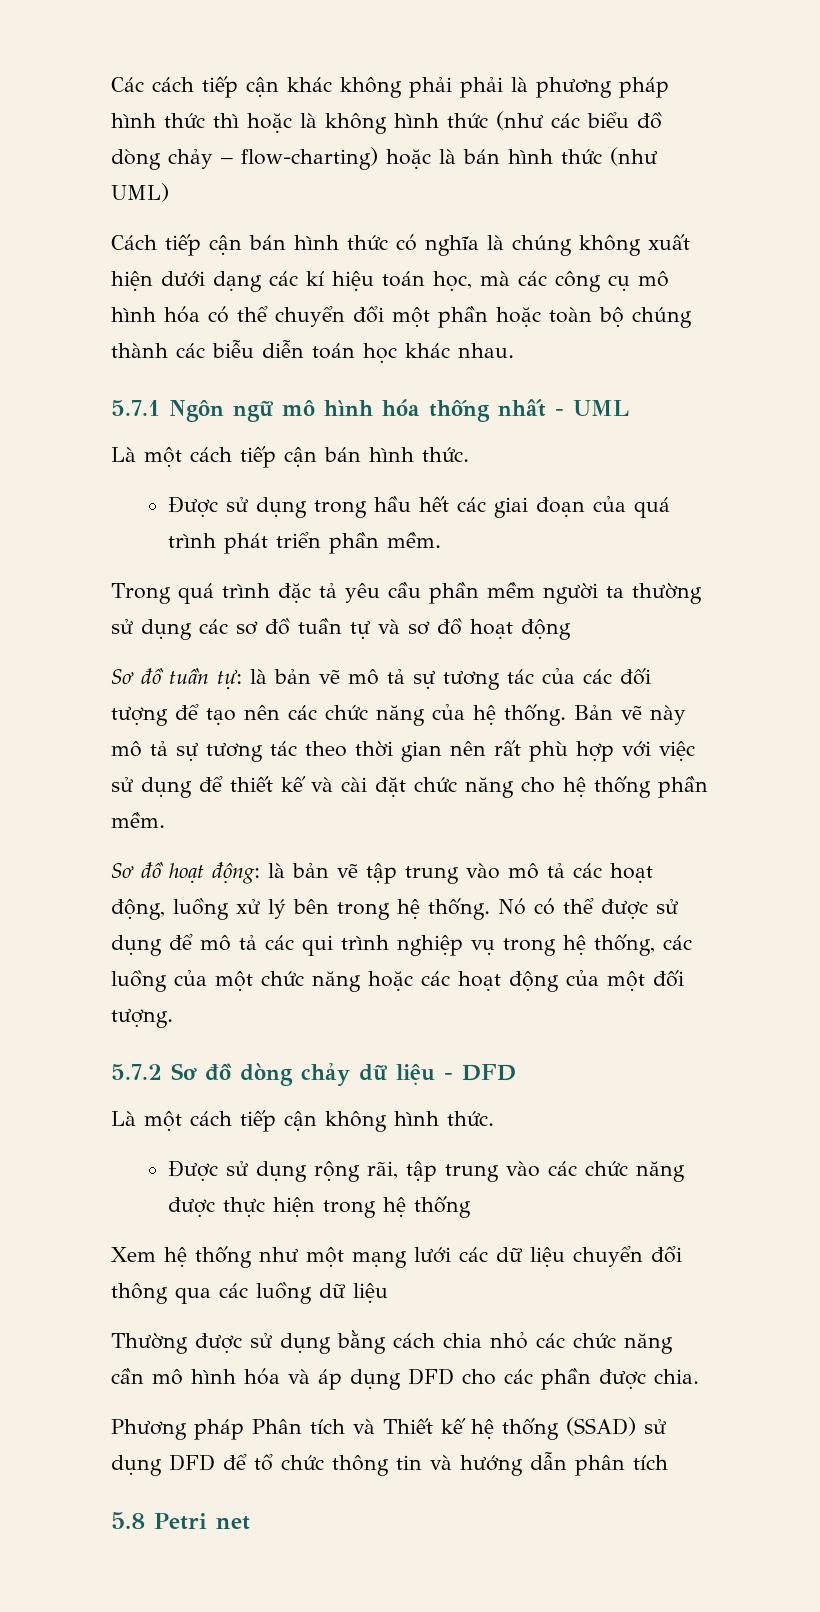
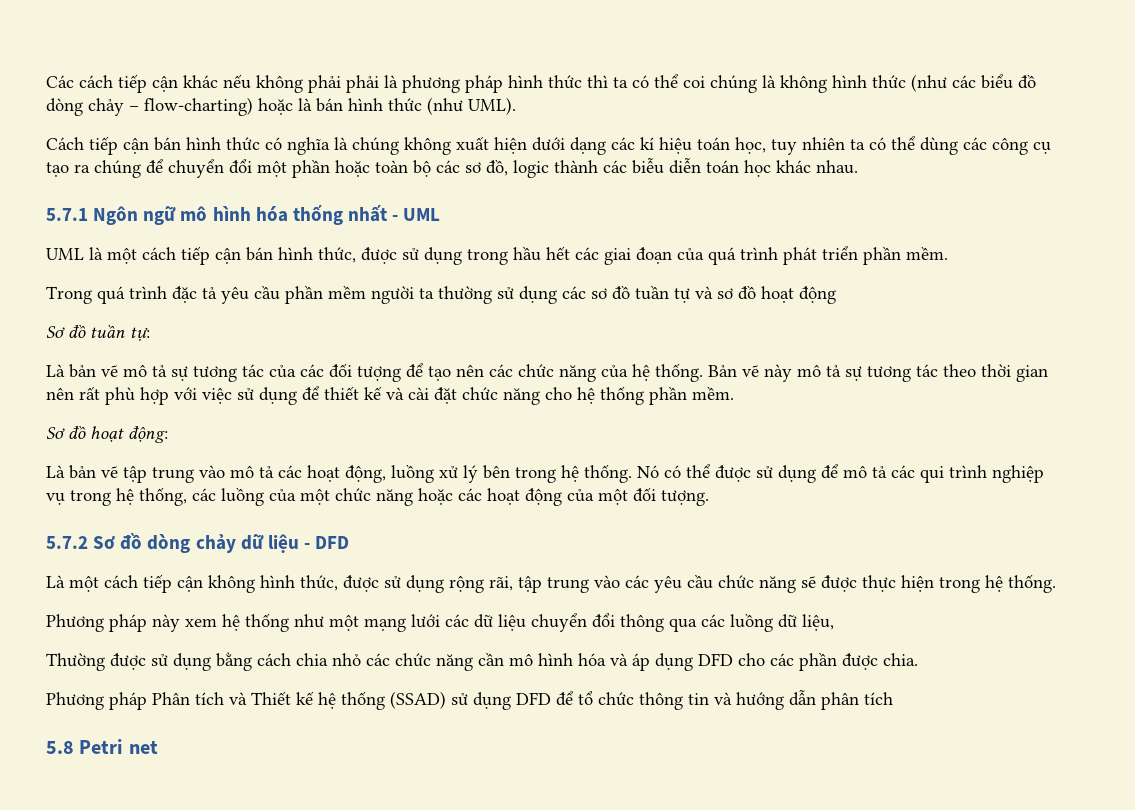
(332, 84) none -> [223,74,251,89] nếu
[247,113,292,133] hoặc -> [613,74,757,93] ta có thể coi chúng
[111,183,169,202] UML) -> [468,97,516,115] UML).
[480,271,669,292] [111,306,268,323] mà các công cụ mô hình hóa có thể -> [771,136,1051,155] [46,159,163,178] tuy nhiên ta có thể dùng các công cụ tạo ra chúng để
[632,307,692,328] chúng -> [436,159,549,178] các sơ đồ, logic
[111,447,136,462] Là -> [46,247,103,260] UML là
[422,447,469,462] [168,496,219,517] thức. // Được -> [318,247,397,264] thức, được
[250,669,267,684] là -> [46,364,65,377] // Là
[268,863,285,878] là -> [46,465,65,478] // Là
[447,1111,494,1126] [168,1160,219,1181] thức. // Được -> [300,575,379,592] thức, được
[585,1161,686,1182] chức năng -> [654,574,816,593] yêu cầu chức năng sẽ
[414,1196,472,1218] [111,1247,156,1262] thống // Xem -> [1008,574,1056,593] [46,614,217,632] thống. // Phương pháp này xem
[353,1283,388,1303] liệu -> [802,614,834,631] liệu,

